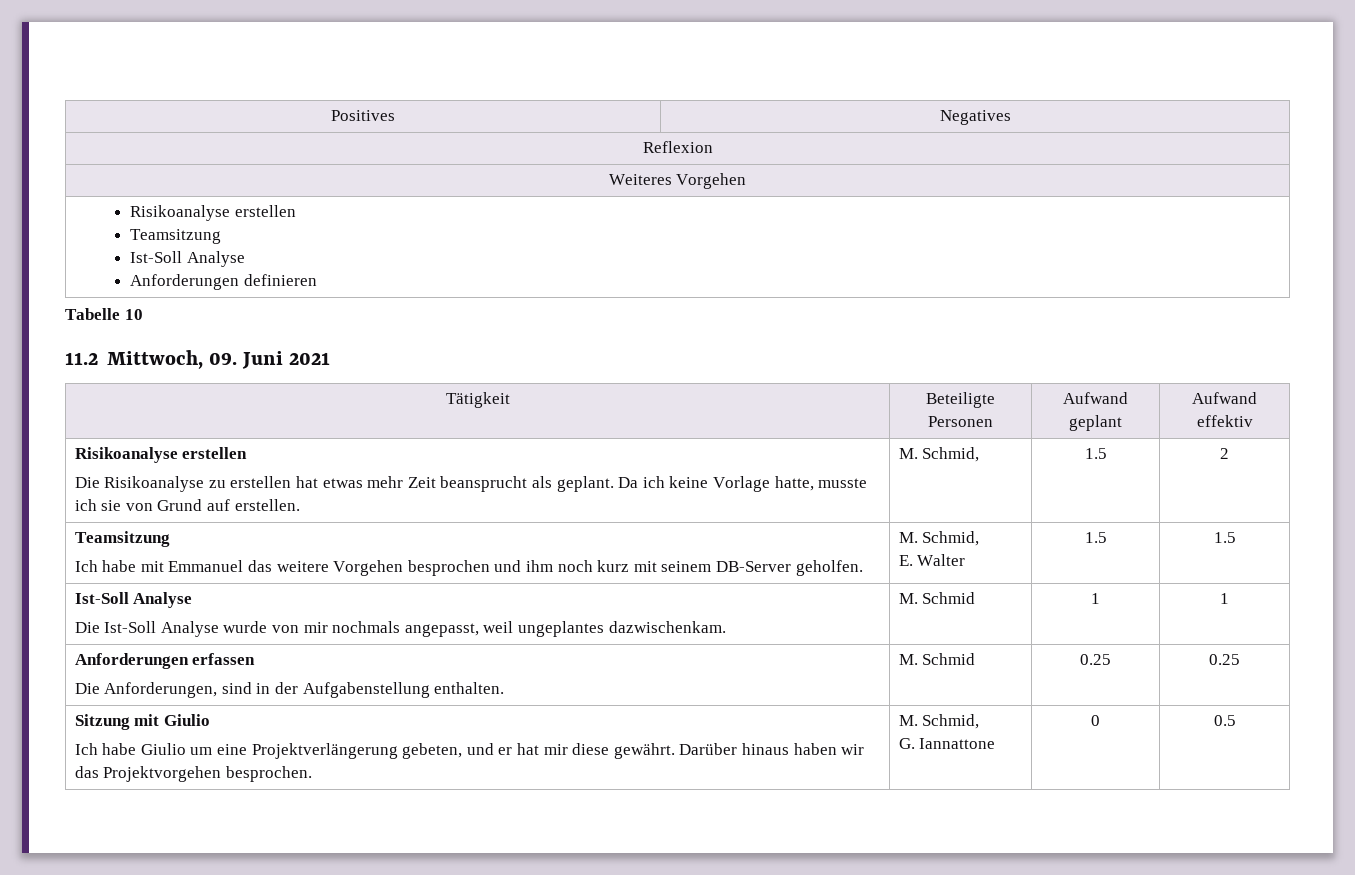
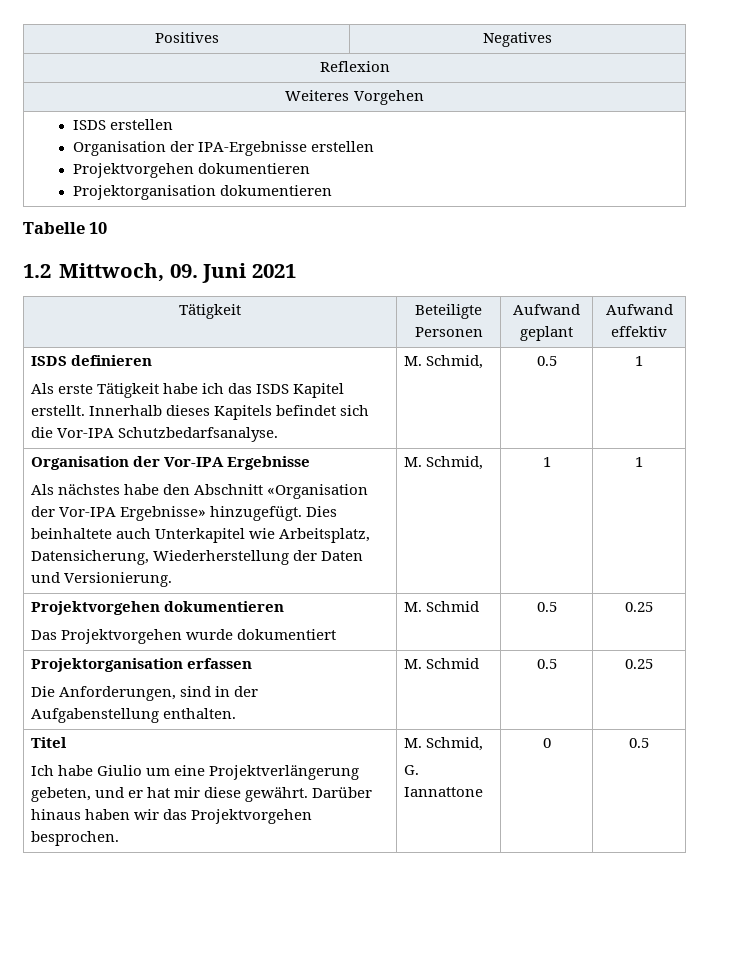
[129,205,296,221] [129,229,221,244] [129,251,245,267] [129,274,317,290] Risikoanalyse erstellen // Teamsitzung // Ist-Soll Analyse // Anforderungen definieren -> [72,119,174,130] [72,141,375,156] [72,163,311,178] [72,185,333,200] ISDS erstellen // Organisation der IPA-Ergebnisse erstellen // Projektvorgehen dokumentieren // Projektorganisation dokumentieren
[65,352,98,365] 11.2 -> [23,264,51,278] 1.2
[74,447,248,463] [74,476,868,492] [74,499,300,511] [898,447,980,462] [1084,448,1107,459] [1220,448,1229,459] [74,531,170,547] [74,560,863,576] [898,531,980,546] [898,554,966,566] [1084,532,1107,543] [1213,532,1236,543] [74,592,193,608] [74,621,726,637] [898,592,976,604] [1091,593,1100,604] [1220,593,1229,604] [74,653,189,669] Risikoanalyse erstellen // Die Risikoanalyse zu erstellen hat etwas mehr Zeit beansprucht als geplant. Da ich keine Vorlage hatte, musste ich sie von Grund auf erstellen. | M. Schmid, | 1.5 | 2 // Teamsitzung // Ich habe mit Emmanuel das weitere Vorgehen besprochen und ihm noch kurz mit seinem DB-Server geholfen. | M. Schmid, // E. Walter | 1.5 | 1.5 // Ist-Soll Analyse // Die Ist-Soll Analyse wurde von mir nochmals angepasst, weil ungeplantes dazwischenkam. | M. Schmid | 1 | 1 // Anforderungen -> [31,355,153,366] [31,383,345,398] [31,405,370,420] [31,427,279,442] [404,355,484,369] [536,356,557,366] [635,356,643,366] [31,456,311,470] [31,484,369,499] [31,506,338,521] [31,528,371,543] [31,550,364,565] [31,572,173,587] [404,456,484,470] [542,457,551,467] [635,457,643,467] [31,601,285,615] [31,629,337,644] [404,601,480,612] [536,602,557,612] [625,602,653,612] [31,658,184,672] ISDS definieren // Als erste Tätigkeit habe ich das ISDS Kapitel erstellt. Innerhalb dieses Kapitels befindet sich die Vor-IPA Schutzbedarfsanalyse. | M. Schmid, | 0.5 | 1 // Organisation der Vor-IPA Ergebnisse // Als nächstes habe den Abschnitt «Organisation der Vor-IPA Ergebnisse» hinzugefügt. Dies beinhaltete auch Unterkapitel wie Arbeitsplatz, Datensicherung, Wiederherstellung der Daten und Versionierung. | M. Schmid, | 1 | 1 // Projektvorgehen dokumentieren // Das Projektvorgehen wurde dokumentiert | M. Schmid | 0.5 | 0.25 // Projektorganisation
[1080,654,1111,665] [1209,654,1240,665] [74,714,210,730] 0.25 | 0.25 // Sitzung mit Giulio -> [536,659,557,669] [625,659,653,669] [31,737,68,748] 0.5 | 0.25 // Titel

